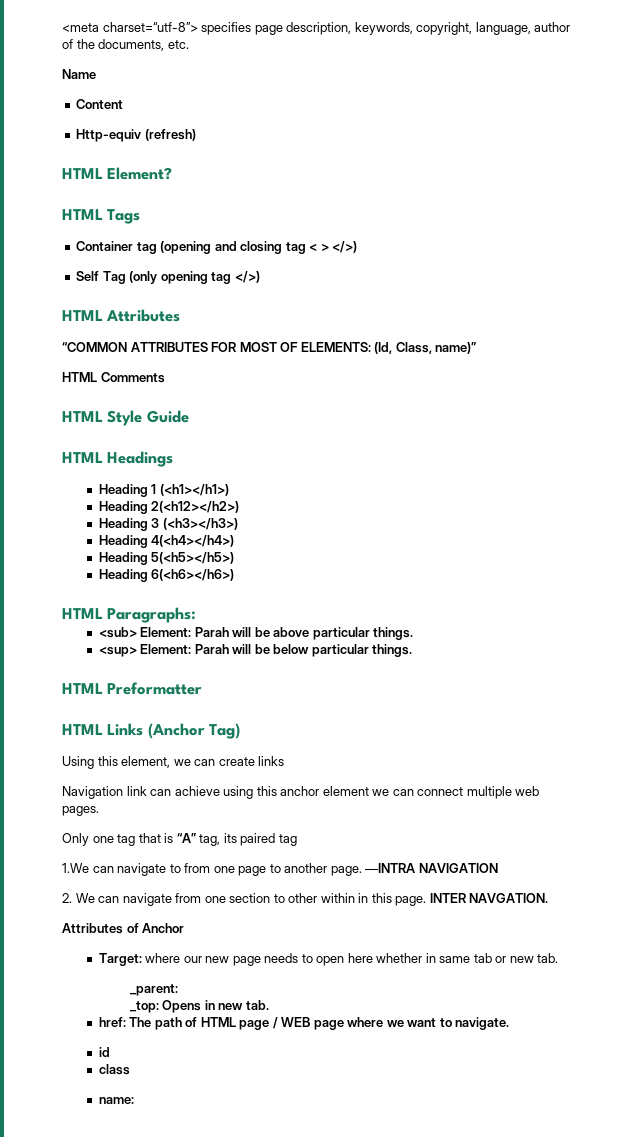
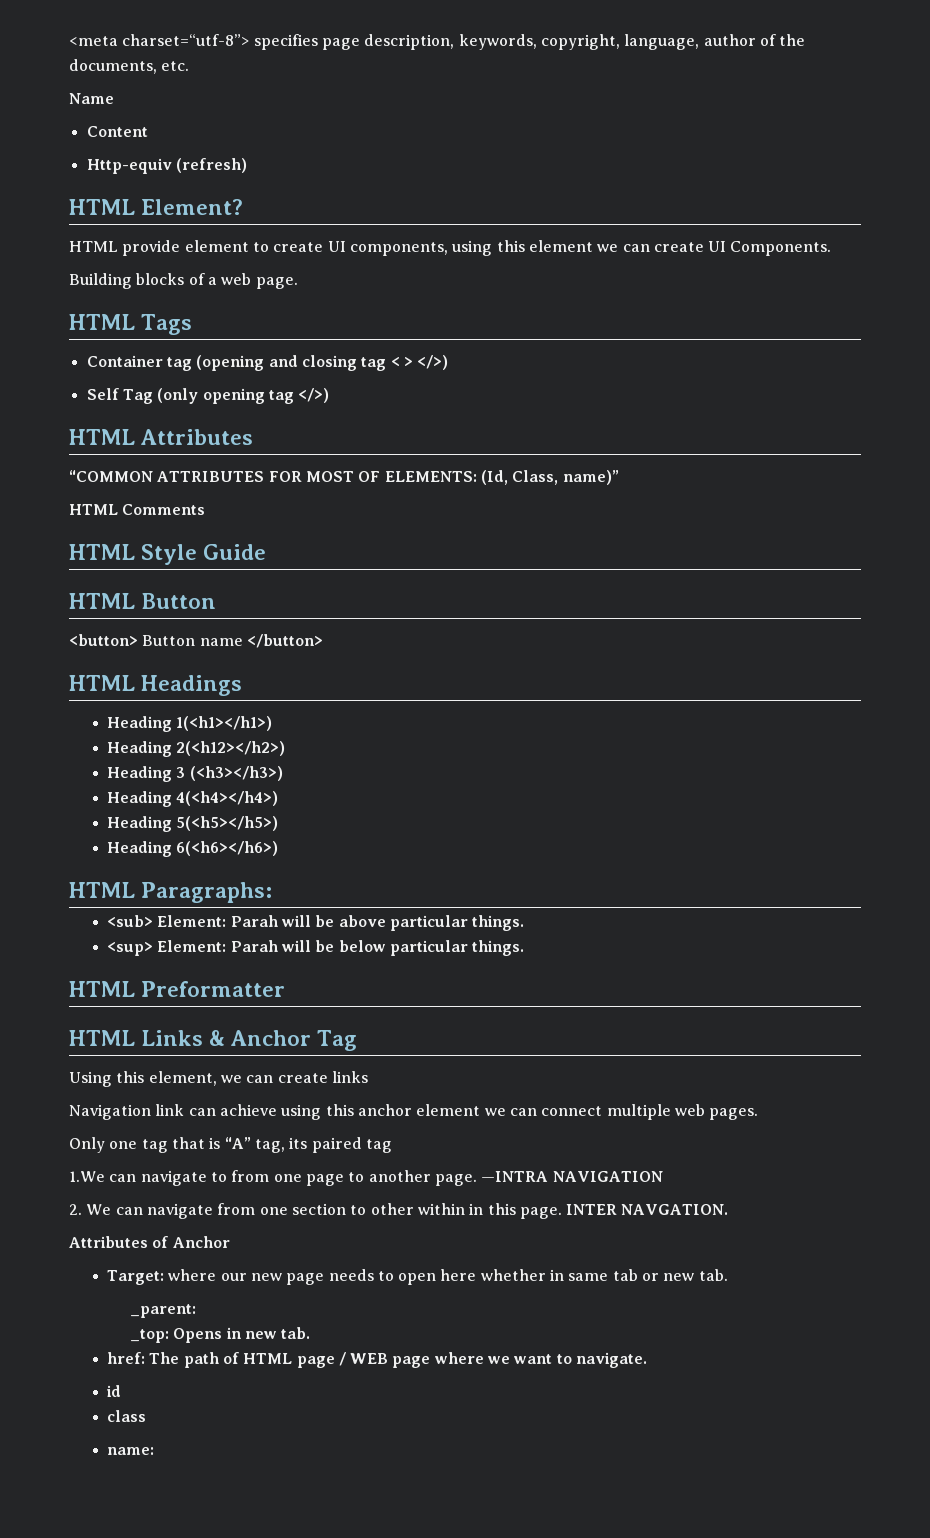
(173, 173) none -> [69,240,832,256] [69,273,298,289] // HTML provide element to create UI components, using this element we can create UI Components. // Building blocks of a web page.
(189, 416) none -> [69,593,217,609] [69,634,323,648] // HTML Button // <button> Button name </button>
[151,484,229,496] 1 (<h1></h1>) -> [176,716,273,731] 1(<h1></h1>)
[147,723,241,739] (Anchor Tag) -> [209,1030,358,1051] & Anchor Tag

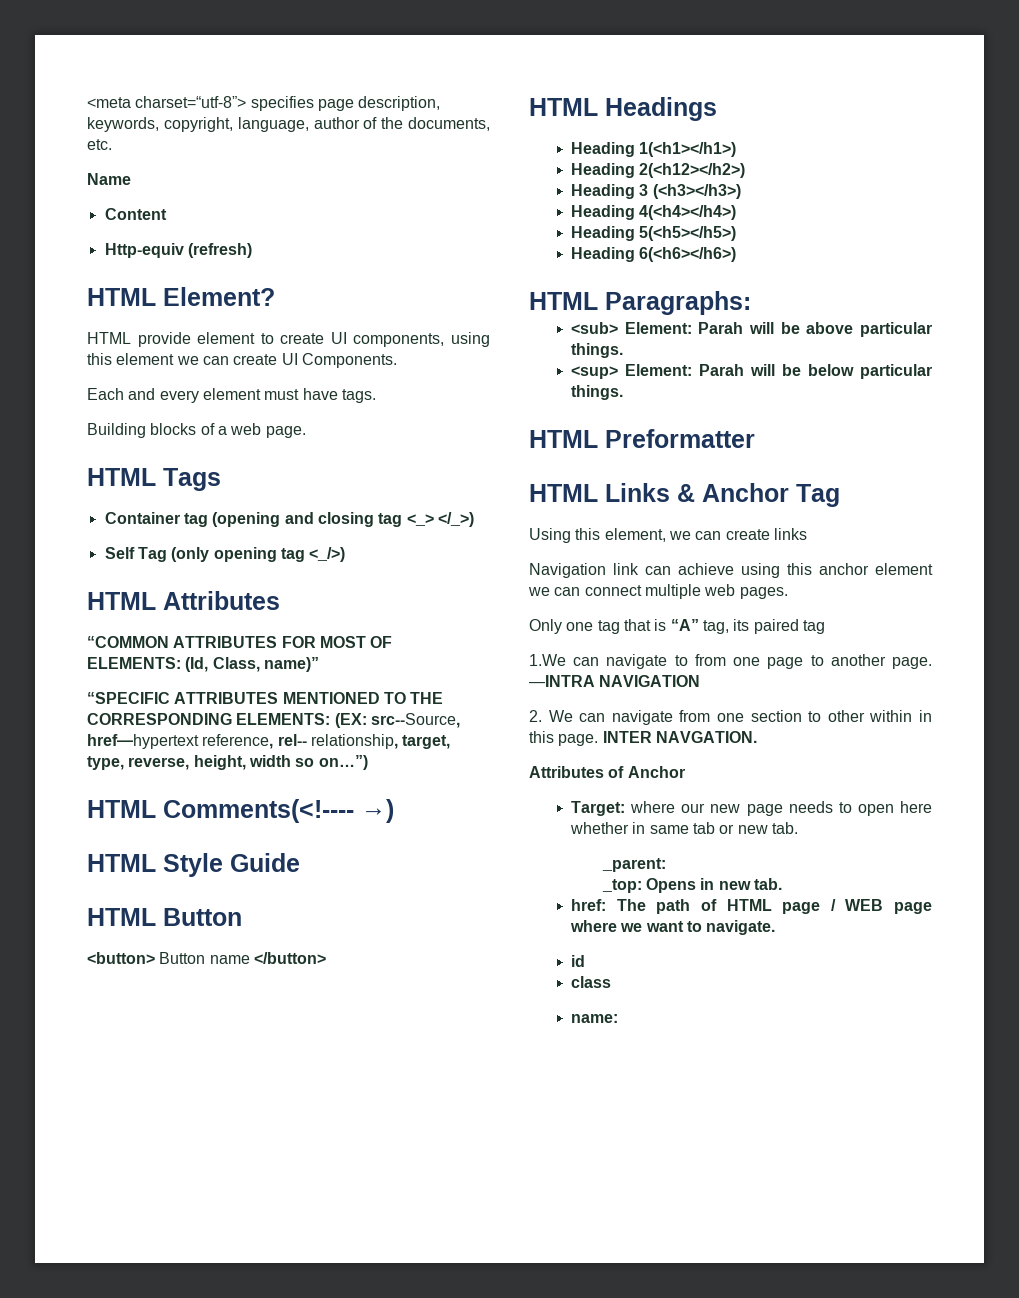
(832, 248) none -> [87,388,376,403] // Each and every element must have tags.
[390,355,449,370] < > </>) -> [406,512,474,527] <_> </_>)
[298,388,330,403] </>) -> [309,547,346,562] <_/>)
[69,504,206,515] // HTML Comments -> [87,692,444,704] [87,713,460,728] [87,734,451,749] [87,755,368,770] [87,799,394,823] // “SPECIFIC ATTRIBUTES MENTIONED TO THE CORRESPONDING ELEMENTS: (EX: src--Source, href—hypertext reference, rel-- relationship, target, type, reverse, height, width so on…”) // HTML Comments(<!---- →)

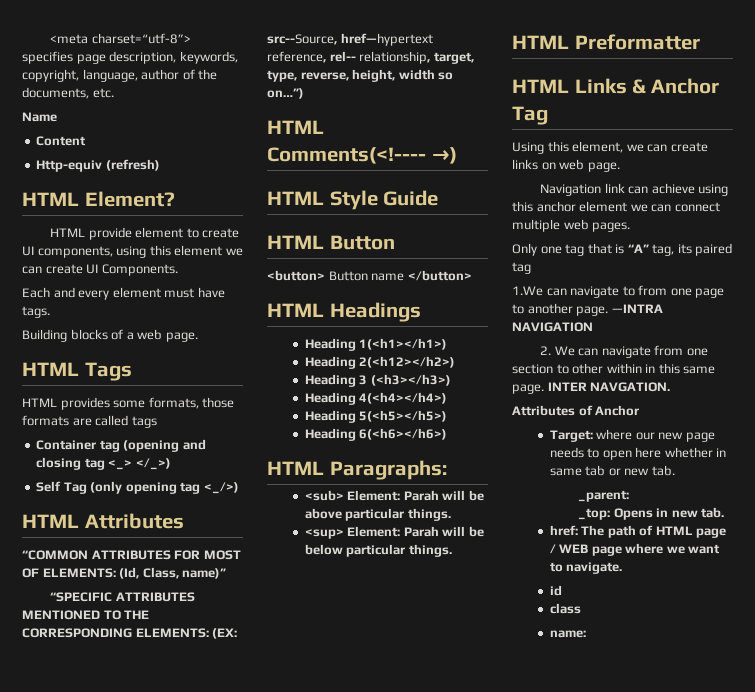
(221, 479) none -> [22,397,235,410] [22,415,157,428] // HTML provides some formats, those formats are called tags
(807, 534) none -> [541,159,620,172] on web page.
(554, 737) none -> [683,366,716,374] same

